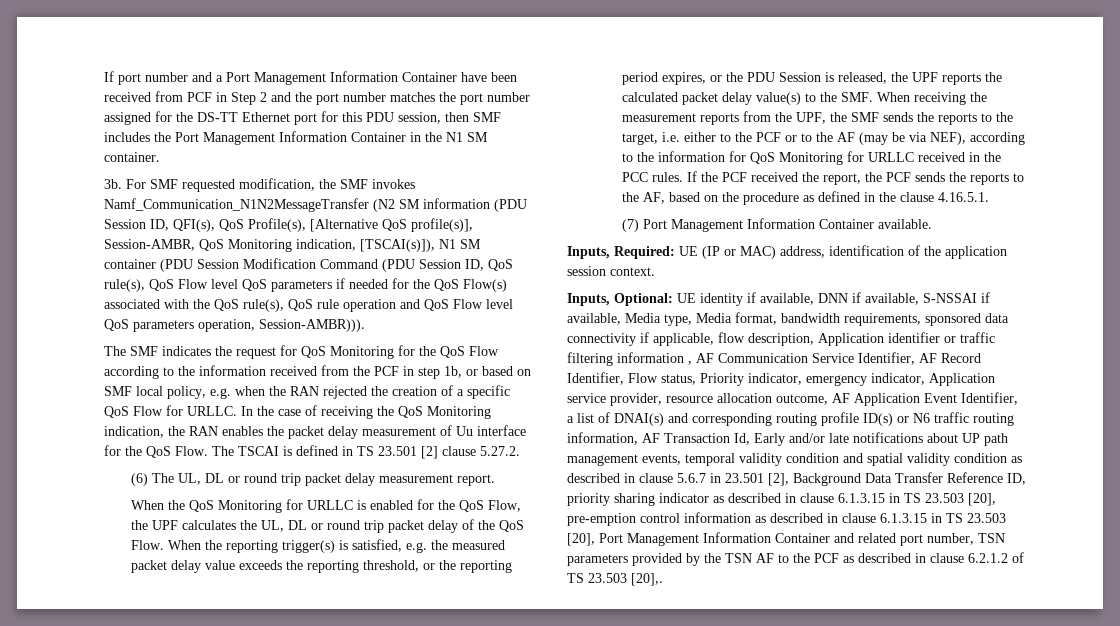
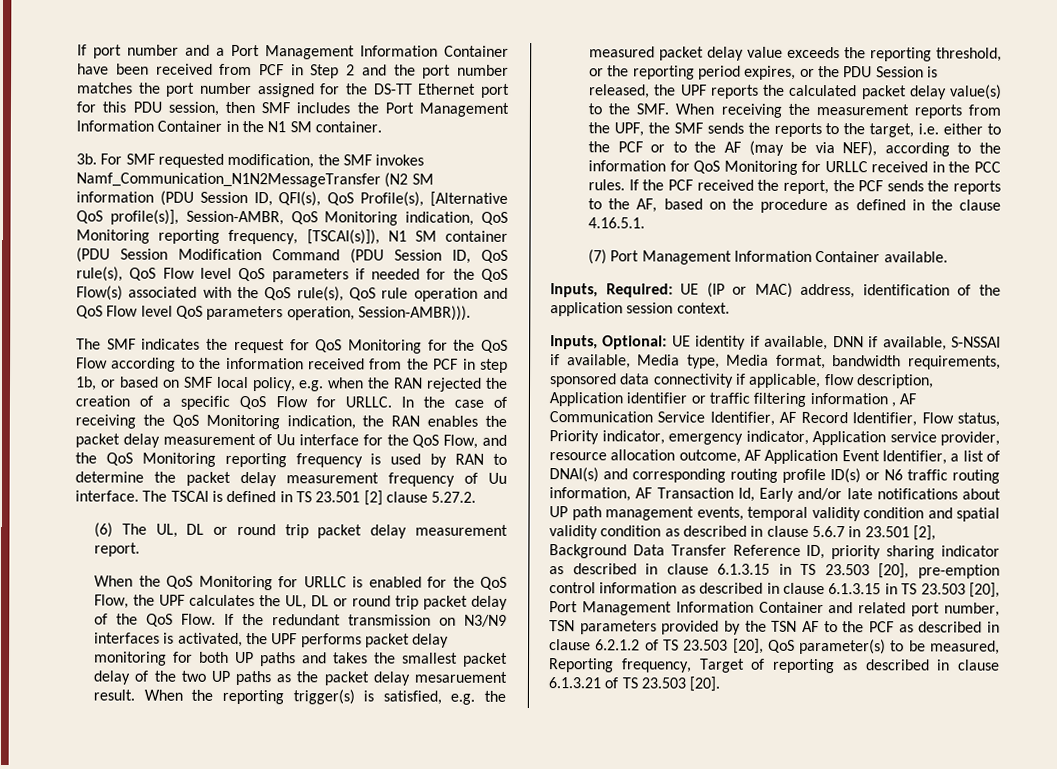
(356, 245) none -> [481,211,509,225] [76,229,299,245] QoS Monitoring reporting frequency,
[174,446,208,456] Flow. -> [443,434,508,449] [75,452,507,468] [75,471,507,487] [75,490,140,502] Flow, and the QoS Monitoring reporting frequency is used by RAN to determine the packet delay measurement frequency of Uu interface.
(165, 545) none -> [224,613,507,627] [94,632,450,648] [94,651,508,667] [93,670,508,686] [93,689,136,701] If the redundant transmission on N3/N9 interfaces is activated, the UPF performs packet delay monitoring for both UP paths and takes the smallest packet delay of the two UP paths as the packet delay mesaruement result.
[631,573,663,586] [20],. -> [732,638,1000,655] [548,658,1000,674] [548,676,721,692] [20], QoS parameter(s) to be measured, Reporting frequency, Target of reporting as described in clause 6.1.3.21 of TS 23.503 [20].

